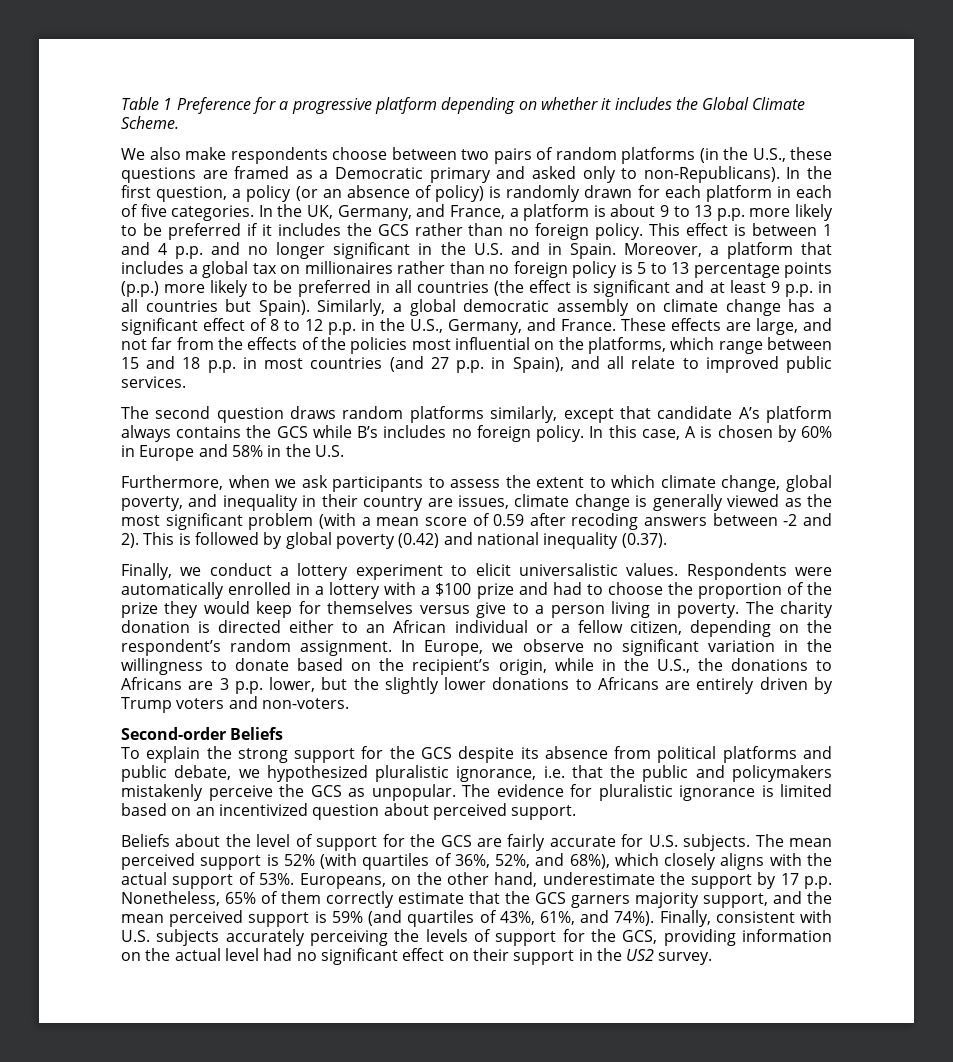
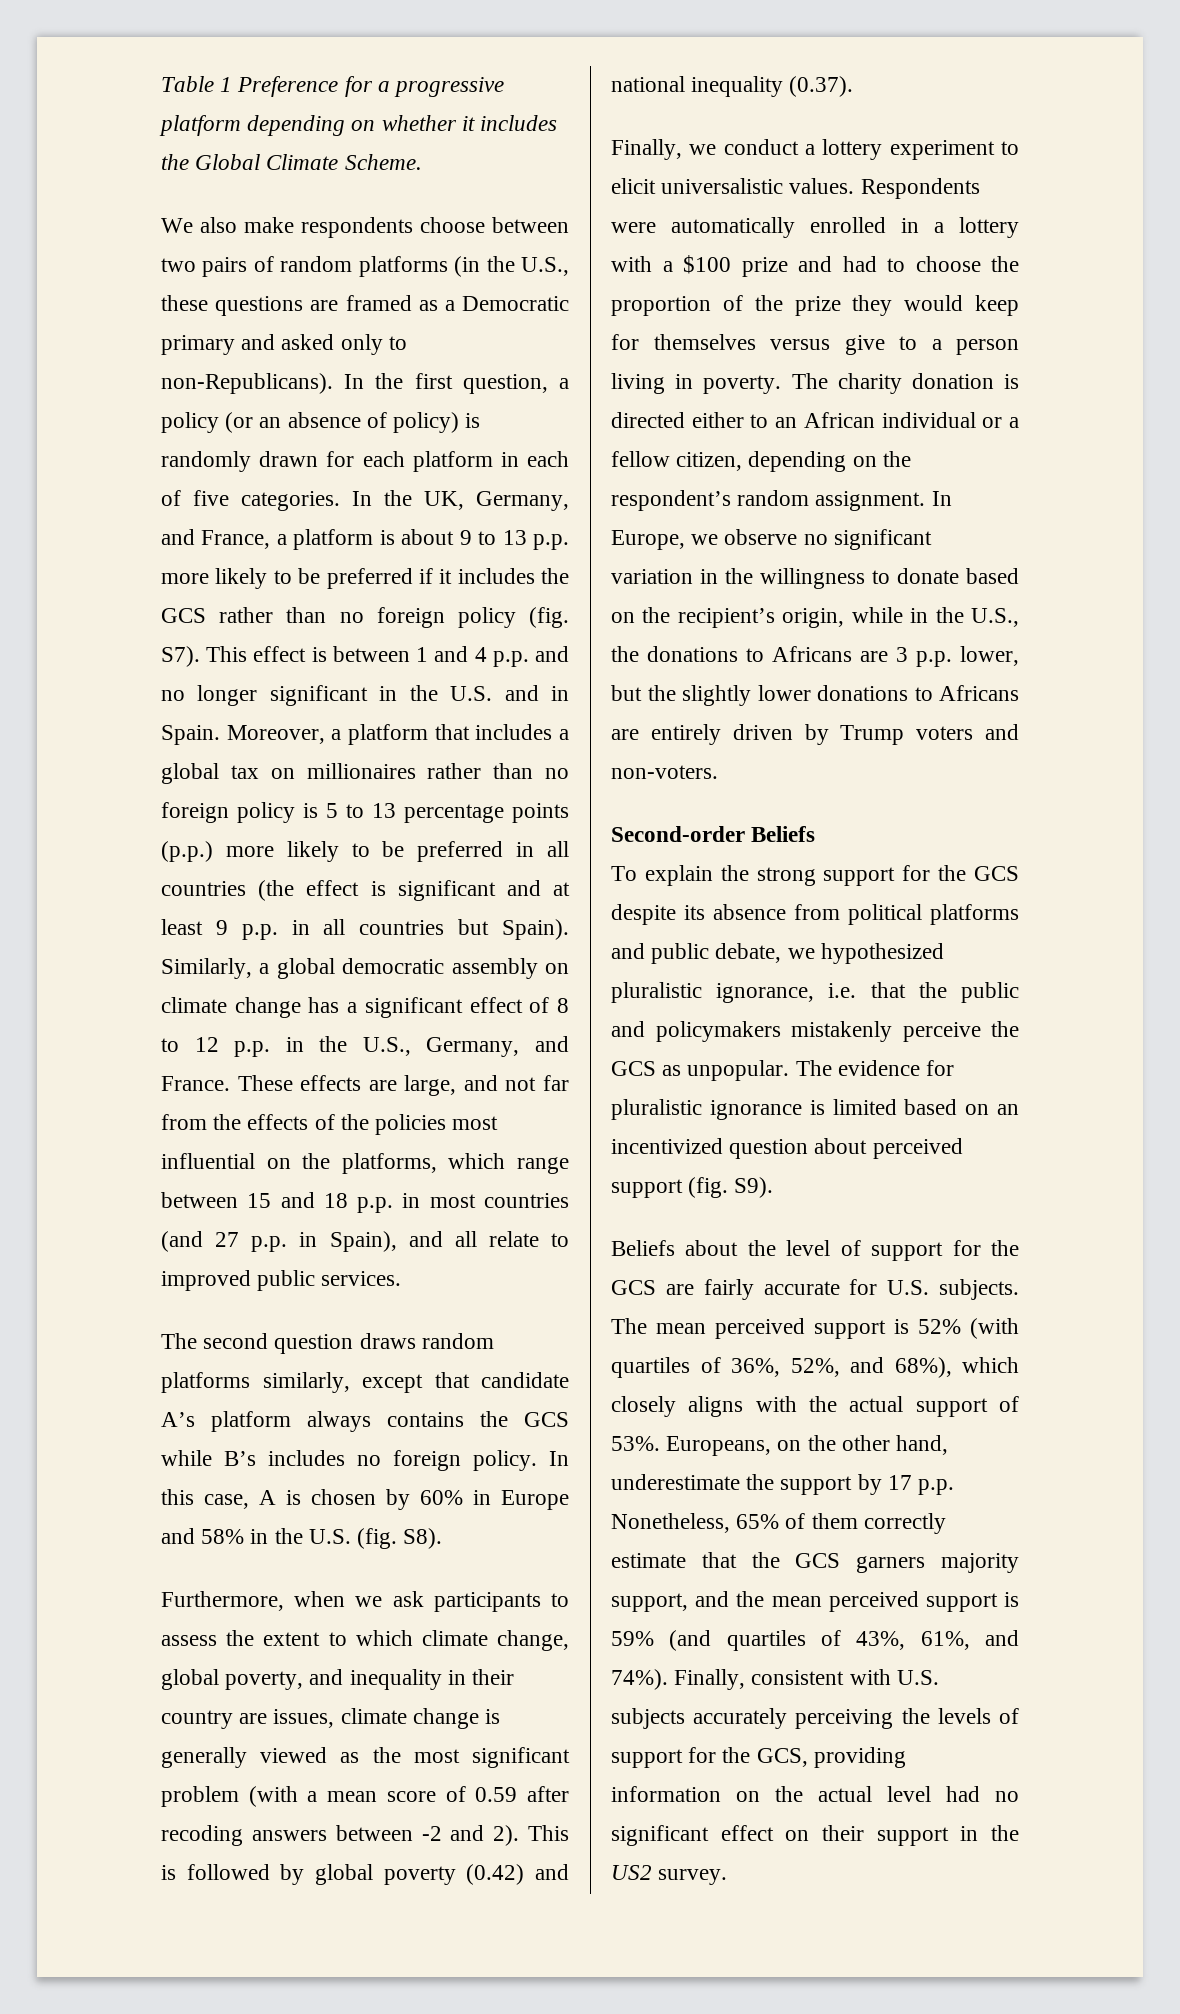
[595,223,644,240] policy. -> [457,607,569,628] [161,646,200,667] policy (fig. S7).
(344, 451) none -> [357,1528,443,1549] (fig. S8).
[511,805,577,820] support. -> [611,1177,774,1198] support (fig. S9).

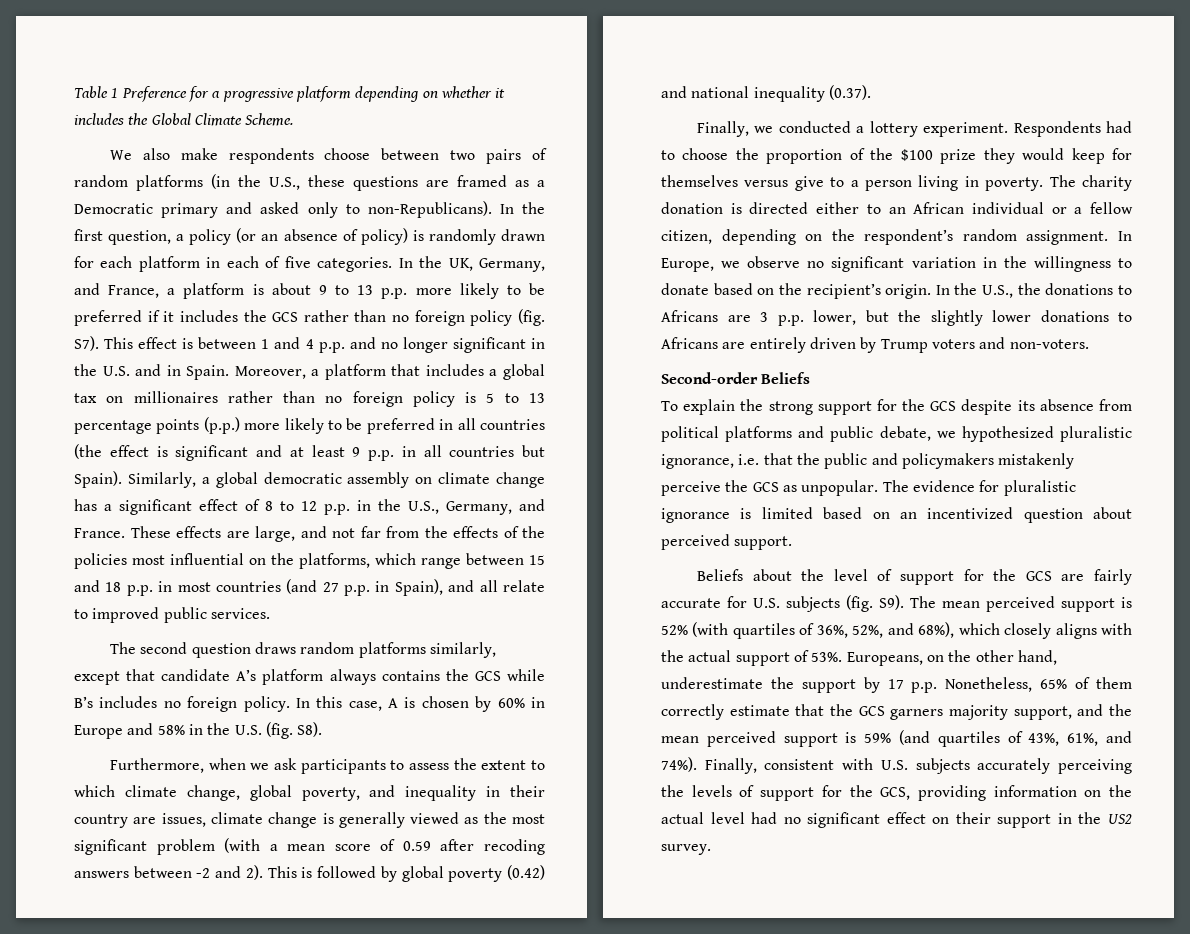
[723,139,1019,160] [611,178,980,199] [611,217,1019,238] [611,255,832,277] conduct a lottery experiment to elicit universalistic values. Respondents were automatically enrolled in a lottery with a $100 prize and -> [778,121,1101,137] conducted a lottery experiment. Respondents
(783, 303) none -> [900,149,933,161] $100
[782,607,929,628] origin, while in -> [885,284,950,299] origin. In
[611,1177,774,1198] support (fig. S9). -> [734,536,793,550] support.
[939,1279,1019,1300] subjects. -> [786,595,904,612] subjects (fig. S9).

